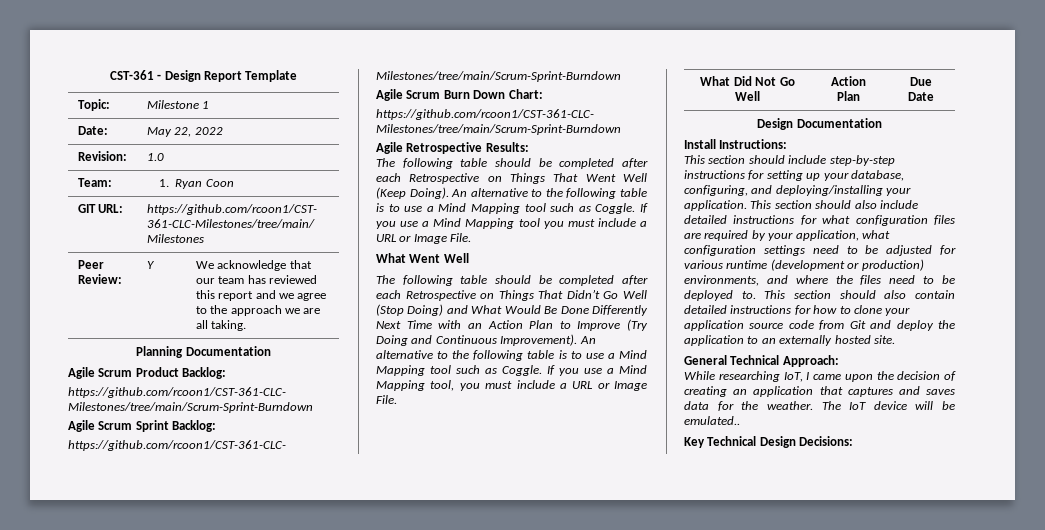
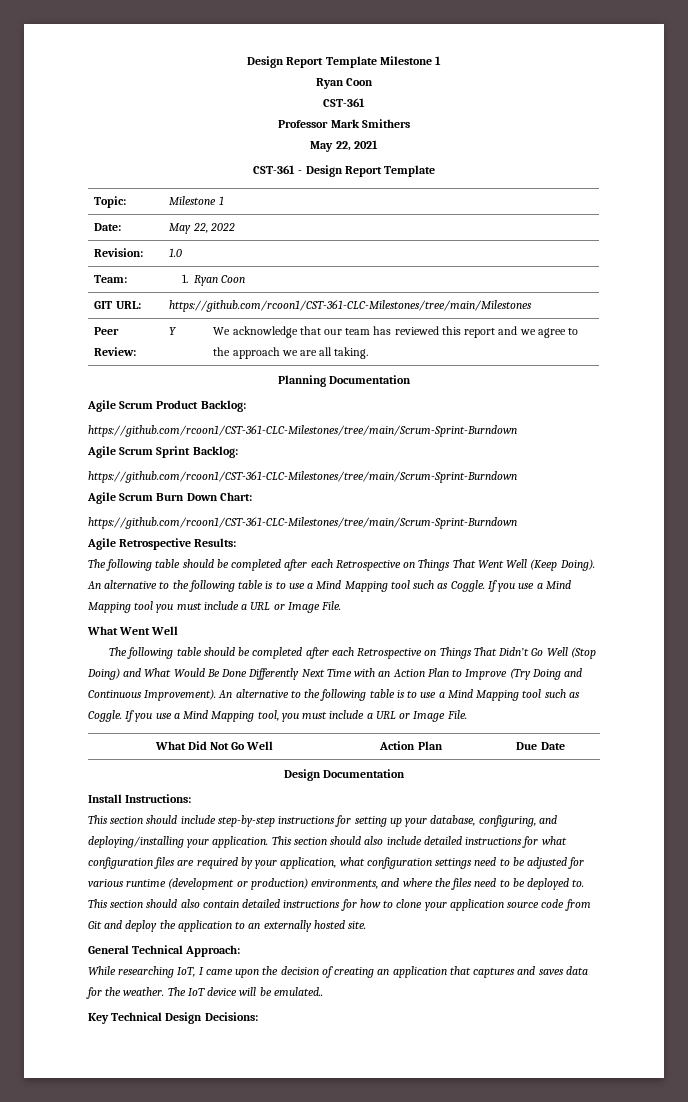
(109, 75) none -> [247,56,441,68] [315,78,374,89] [323,98,365,107] [278,119,410,128] [310,140,378,152] Design Report Template Milestone 1 // Ryan Coon // CST-361 // Professor Mark Smithers // May 22, 2021 //

